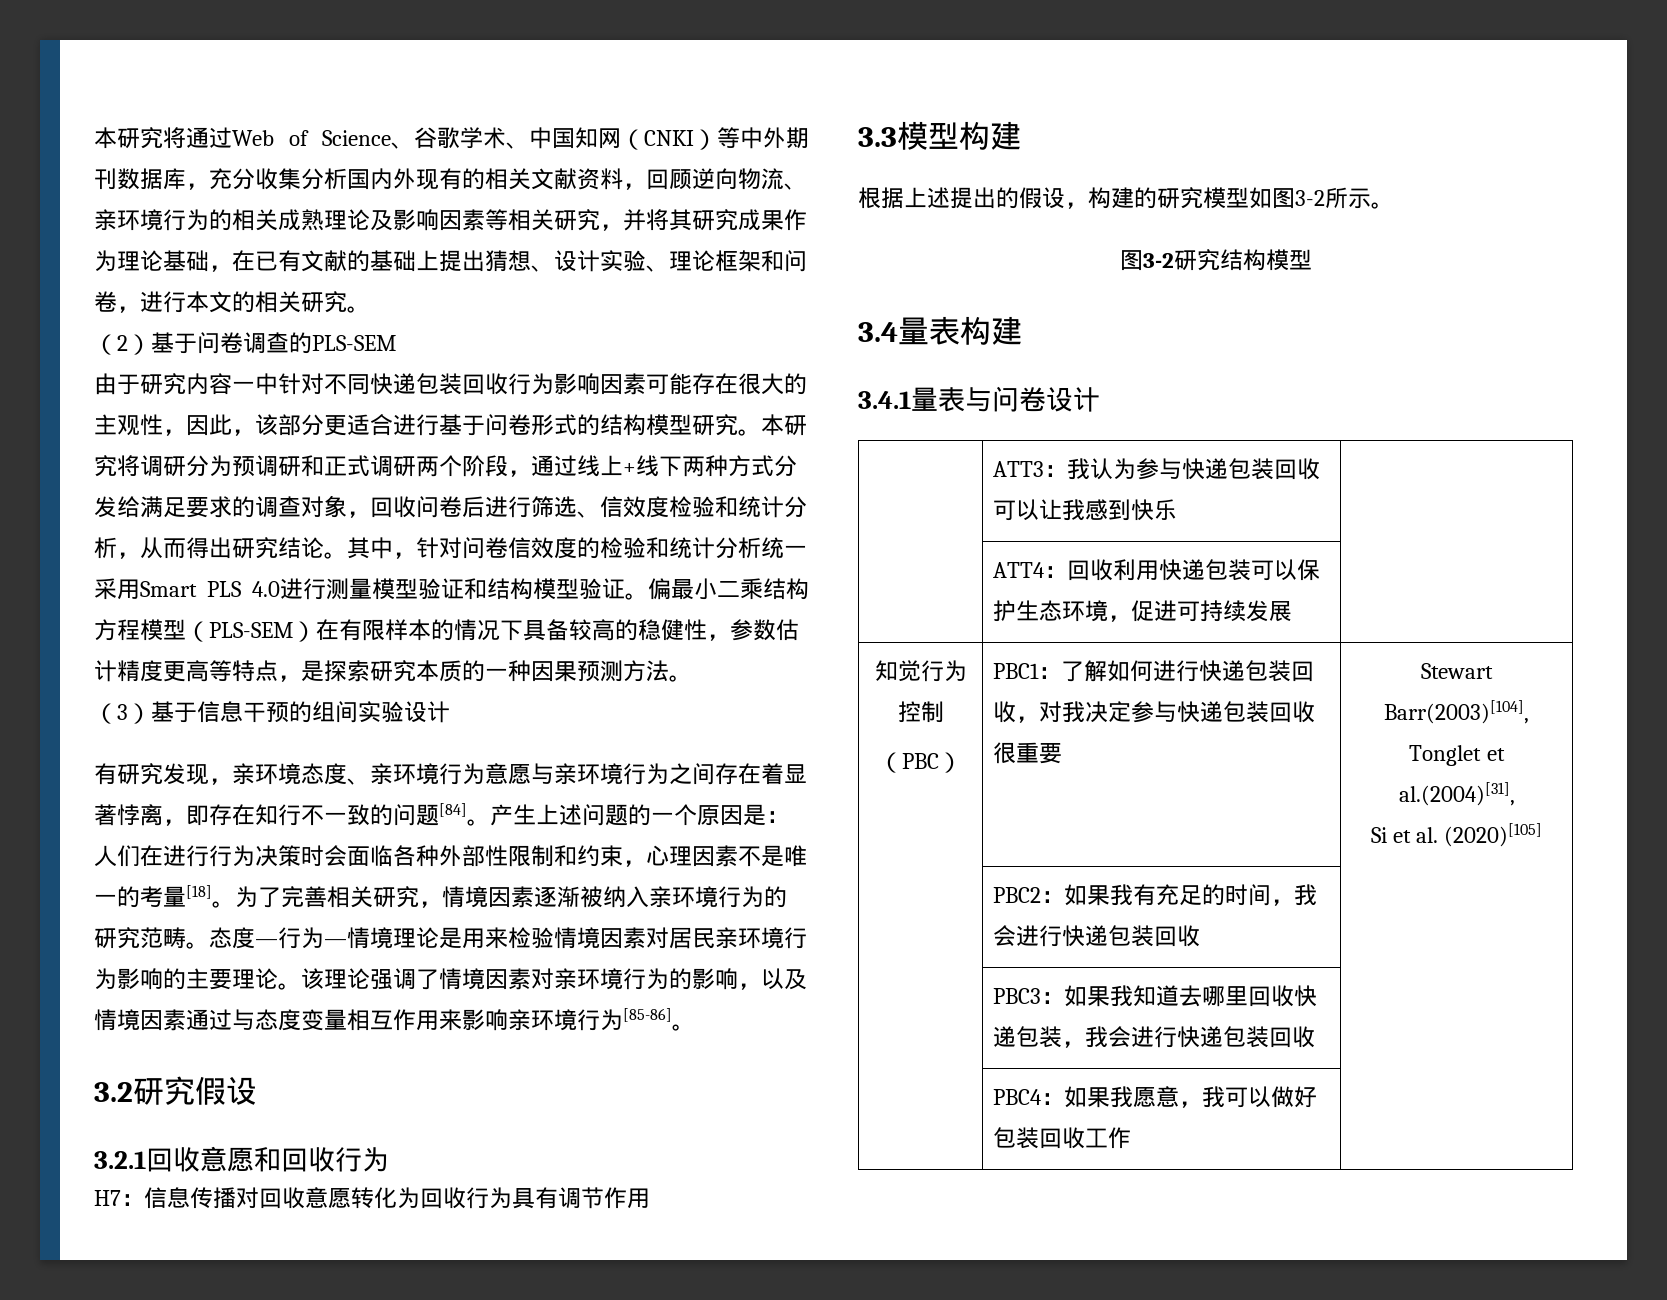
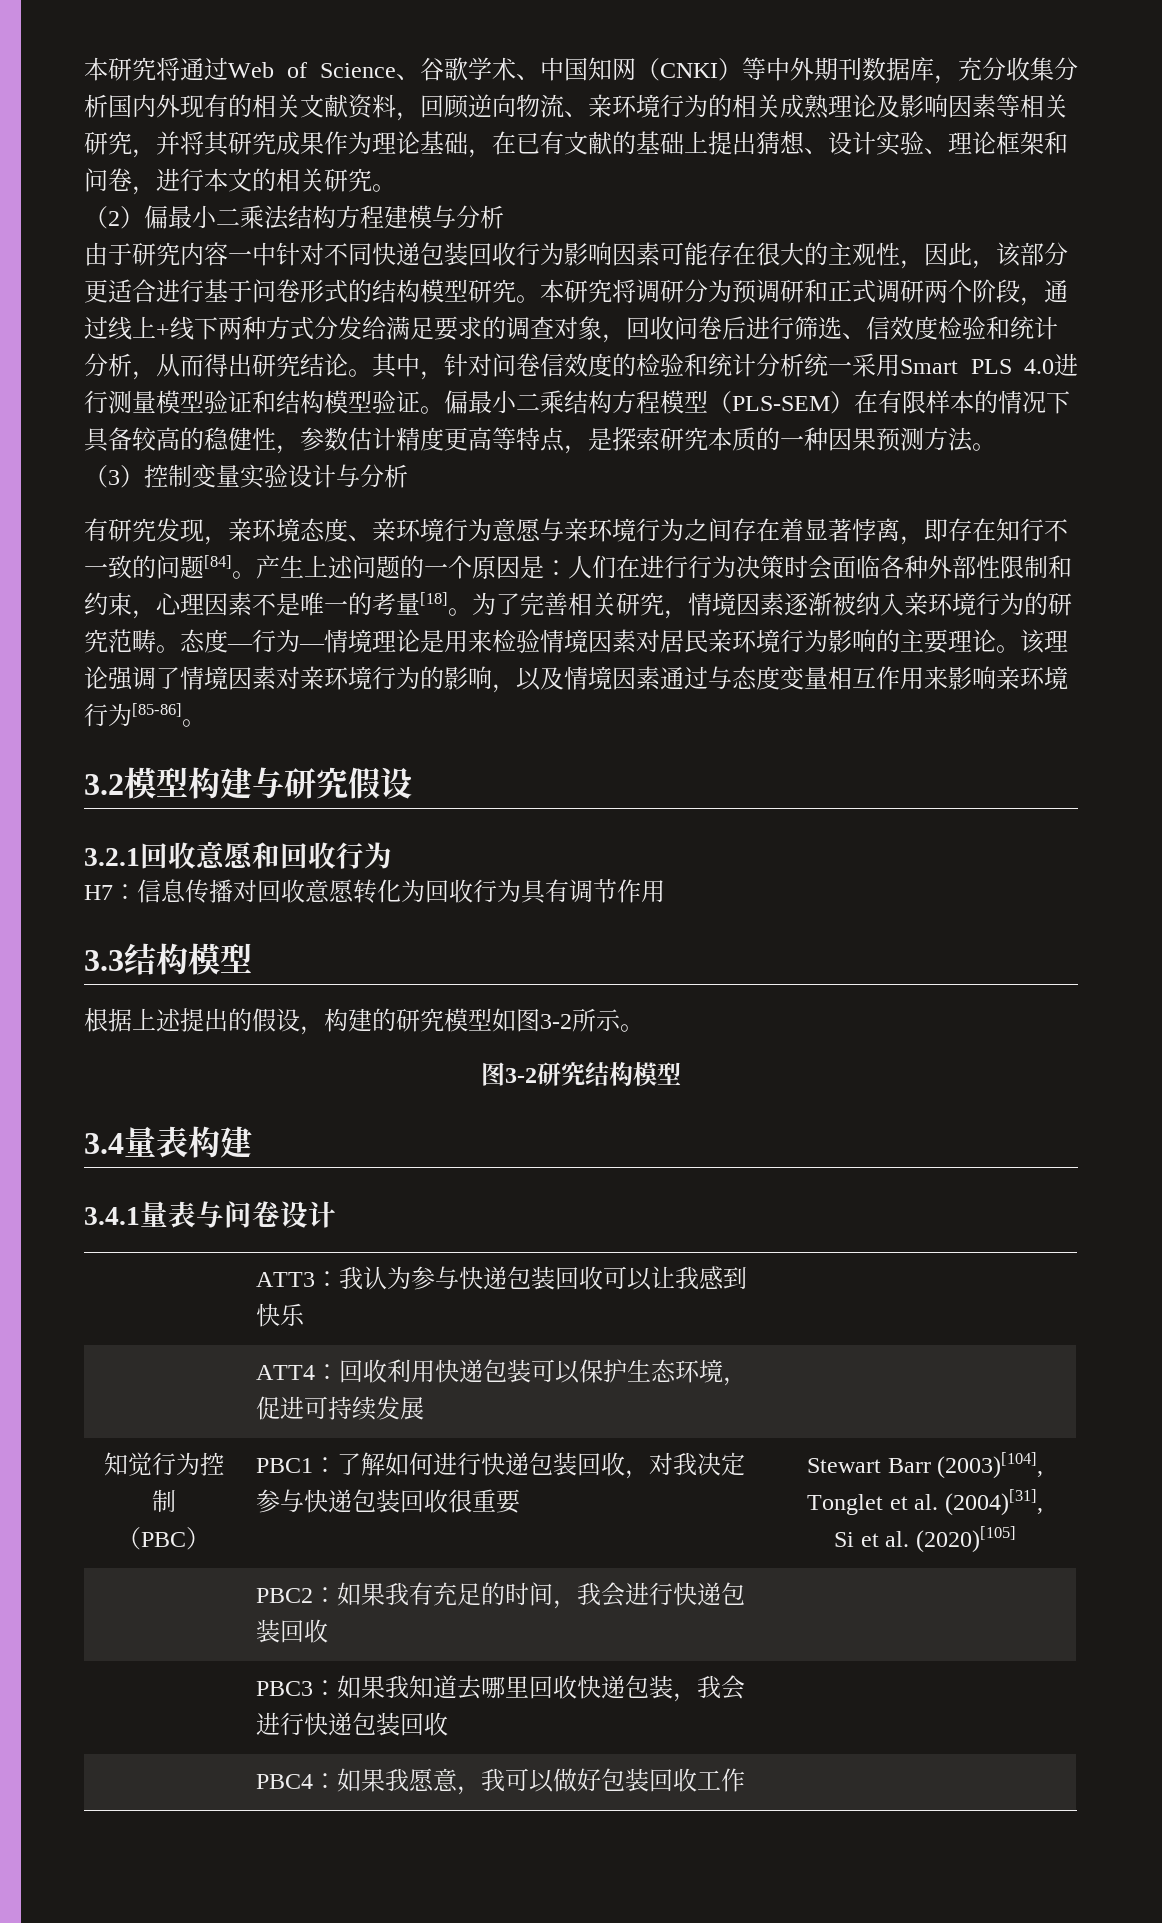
[151,332,396,354] 基于问卷调查的PLS-SEM -> [144,205,504,230] 偏最小二乘法结构方程建模与分析
[151,701,358,723] 基于信息干预的组间 -> [144,464,240,488] 控制变量
(450, 712) none -> [336,464,408,488] 与分析
(133, 1092) none -> [124,767,284,799] 模型构建与
[897,121,1021,150] 模型构建 -> [124,943,252,975] 结构模型
[1384,700,1529,724] [1409,744,1505,766] [1398,782,1515,806] Barr(2003)[104], Tonglet et al.(2004)[31], -> [887,1452,1043,1479] [807,1489,1043,1516] Barr (2003)[104], Tonglet et al. (2004)[31],

